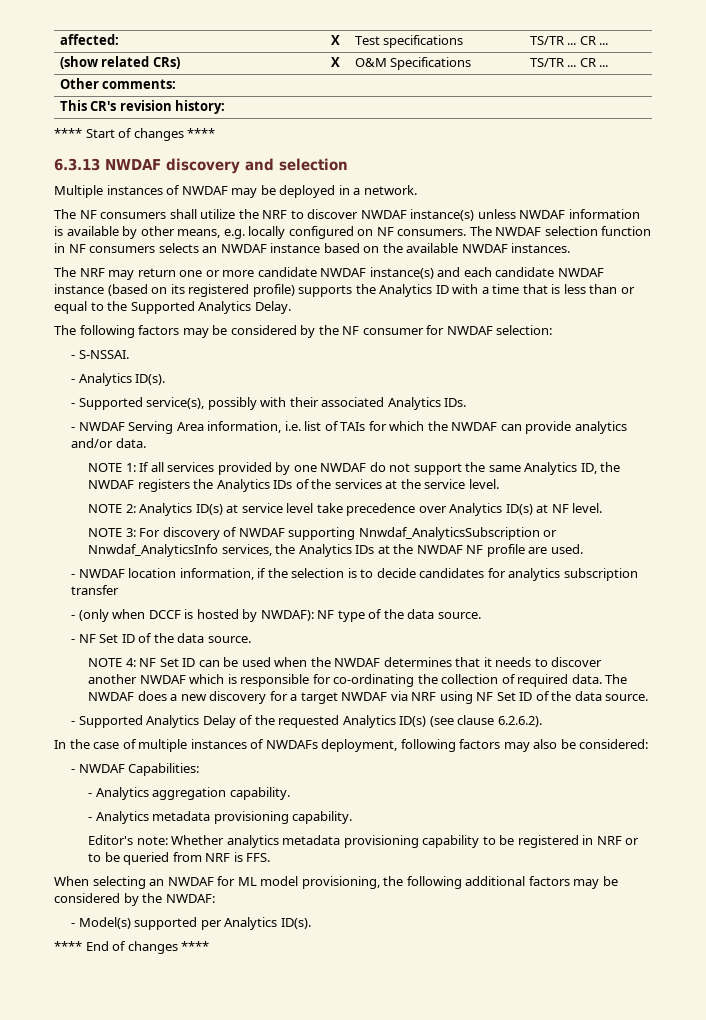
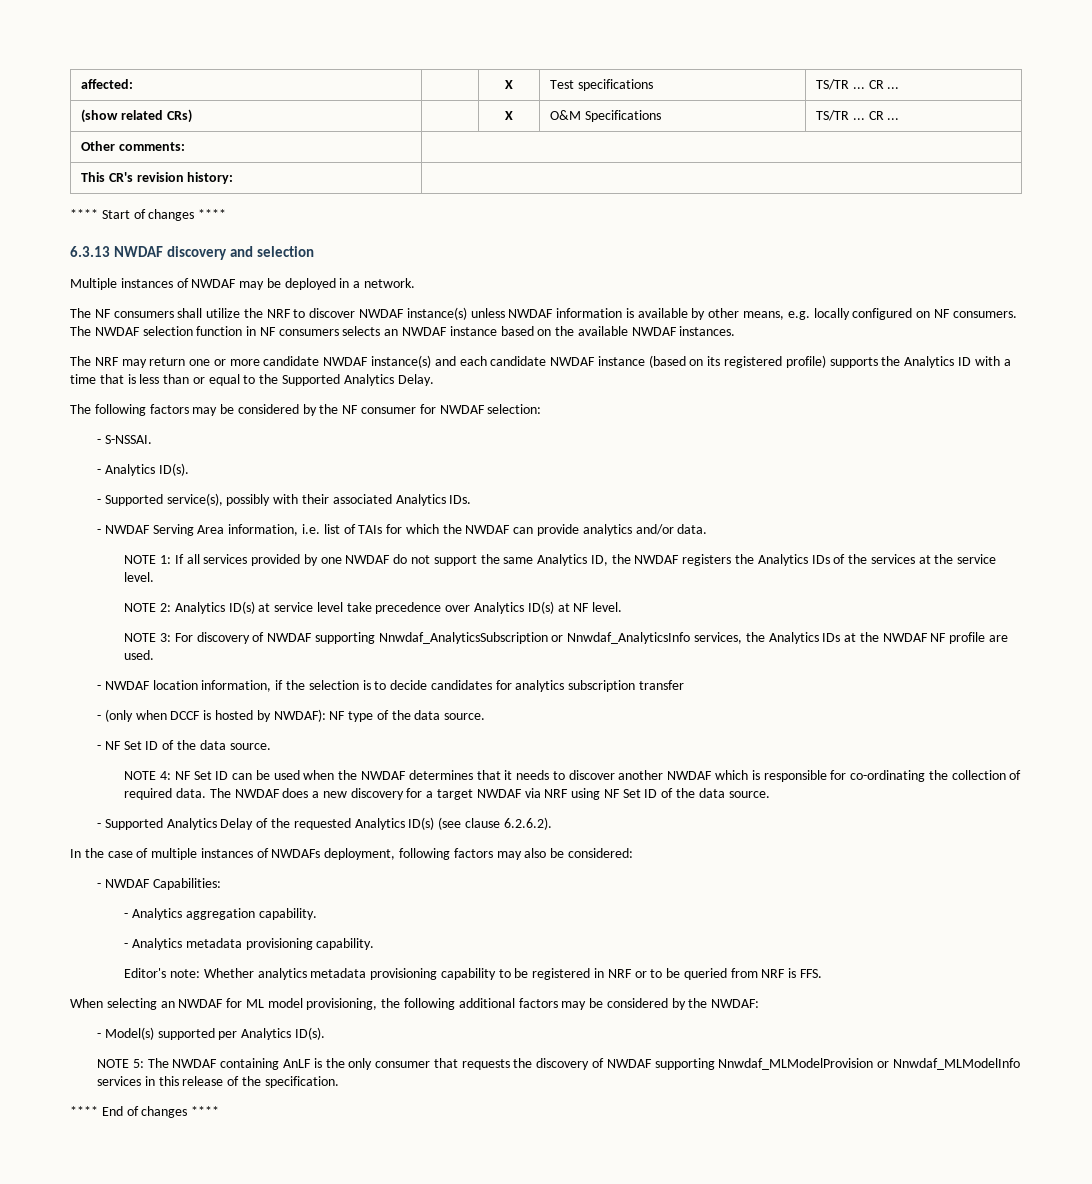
(311, 923) none -> [97,1058,1020,1070] [97,1076,339,1088] // NOTE 5: The NWDAF containing AnLF is the only consumer that requests the discovery of NWDAF supporting Nnwdaf_MLModelProvision or Nnwdaf_MLModelInfo services in this release of the specification.

